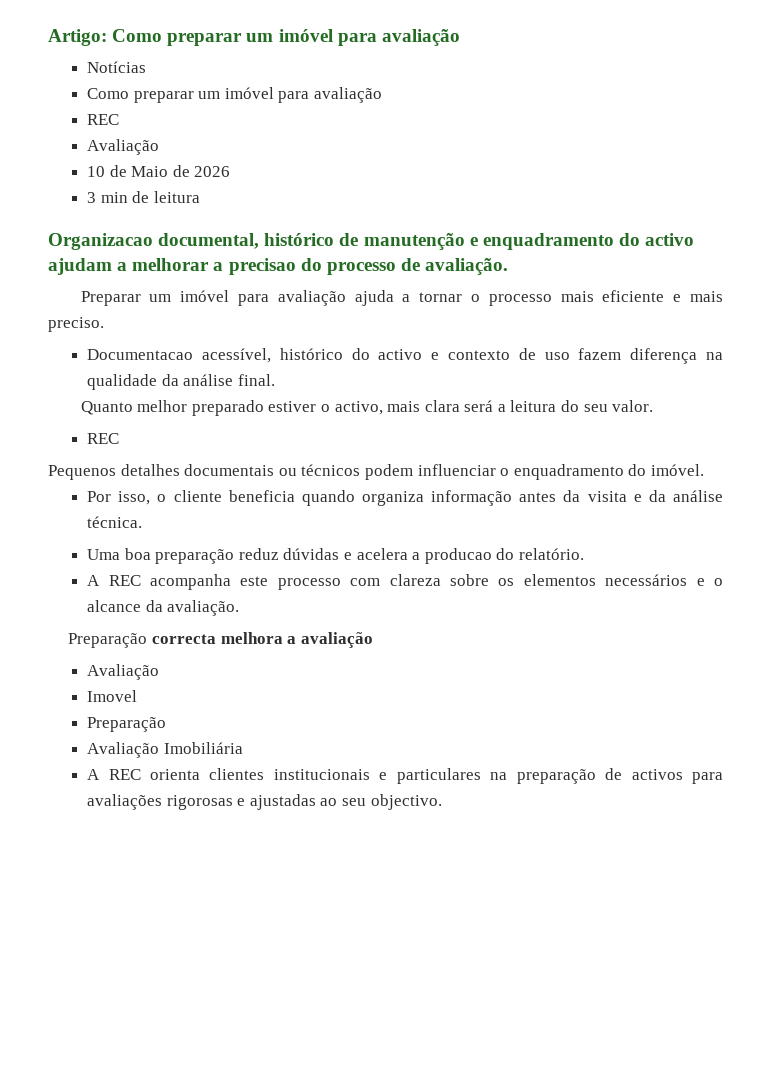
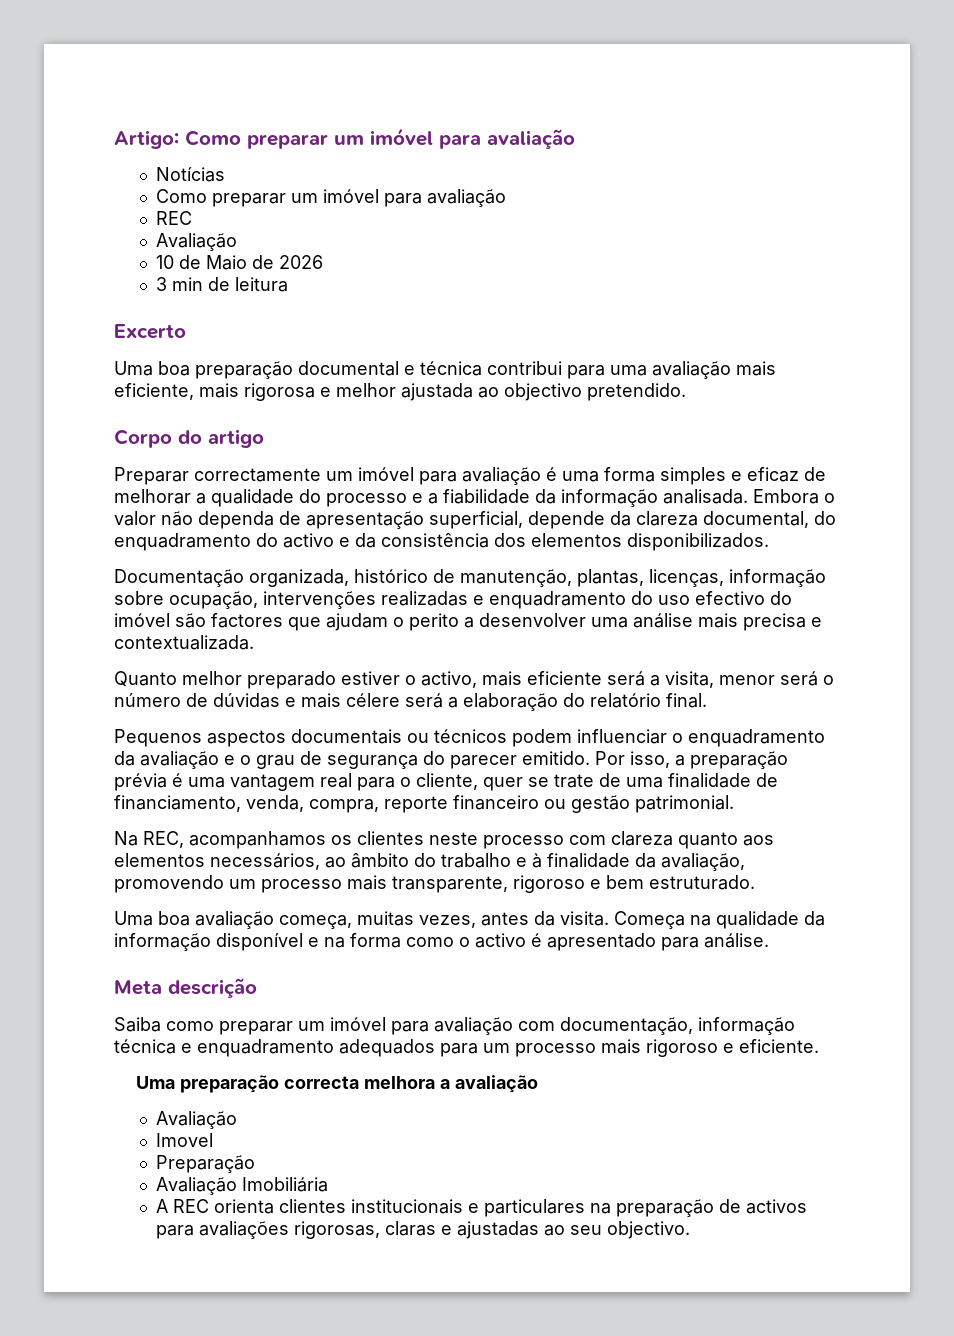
[48,233,695,250] [48,258,509,275] Organizacao documental, histórico de manutenção e enquadramento do activo ajudam a melhorar a precisao do processo de avaliação. -> [114,324,186,339] [114,361,776,379] [114,383,686,401] [114,429,264,448] Excerto // Uma boa preparação documental e técnica contribui para uma avaliação mais eficiente, mais rigorosa e melhor ajustada ao objectivo pretendido. // Corpo do artigo
[149,290,724,306] [48,317,104,332] [87,348,724,364] [87,374,275,390] um imóvel para avaliação ajuda a tornar o processo mais eficiente e mais preciso. // Documentacao acessível, histórico do activo e contexto de uso fazem diferença na qualidade da análise final. -> [194,467,826,485] [114,489,835,507] [114,511,836,529] [114,533,769,551] [114,569,826,587] [114,591,792,609] [114,613,822,631] [114,635,254,650] correctamente um imóvel para avaliação é uma forma simples e eficaz de melhorar a qualidade do processo e a fiabilidade da informação analisada. Embora o valor não dependa de apresentação superficial, depende da clareza documental, do enquadramento do activo e da consistência dos elementos disponibilizados. // Documentação organizada, histórico de manutenção, plantas, licenças, informação sobre ocupação, intervenções realizadas e enquadramento do uso efectivo do imóvel são factores que ajudam o perito a desenvolver uma análise mais precisa e contextualizada.
[424,400,654,412] [87,433,120,444] clara será a leitura do seu valor. // REC -> [527,671,834,688] [114,693,707,711] eficiente será a visita, menor será o número de dúvidas e mais célere será a elaboração do relatório final.
[120,464,180,476] detalhes -> [207,730,286,747] aspectos
[628,464,704,476] [87,490,723,506] [87,516,143,528] [87,548,584,564] [87,574,723,590] [87,600,240,616] [68,633,148,648] do imóvel. // Por isso, o cliente beneficia quando organiza informação antes da visita e da análise técnica. // Uma boa preparação reduz dúvidas e acelera a producao do relatório. // A REC acompanha este processo com clareza sobre os elementos necessários e o alcance da avaliação. // Preparação -> [114,751,788,769] [114,773,778,791] [114,795,734,813] [114,831,774,849] [114,853,745,871] [114,875,755,893] [114,911,825,929] [114,933,769,951] [114,978,257,998] [114,1017,795,1035] [114,1039,819,1057] [136,1075,280,1093] da avaliação e o grau de segurança do parecer emitido. Por isso, a preparação prévia é uma vantagem real para o cliente, quer se trate de uma finalidade de financiamento, venda, compra, reporte financeiro ou gestão patrimonial. // Na REC, acompanhamos os clientes neste processo com clareza quanto aos elementos necessários, ao âmbito do trabalho e à finalidade da avaliação, promovendo um processo mais transparente, rigoroso e bem estruturado. // Uma boa avaliação começa, muitas vezes, antes da visita. Começa na qualidade da informação disponível e na forma como o activo é apresentado para análise. // Meta descrição // Saiba como preparar um imóvel para avaliação com documentação, informação técnica e enquadramento adequados para um processo mais rigoroso e eficiente. // Uma preparação
[166,795,233,810] rigorosas -> [293,1221,436,1239] rigorosas, claras

